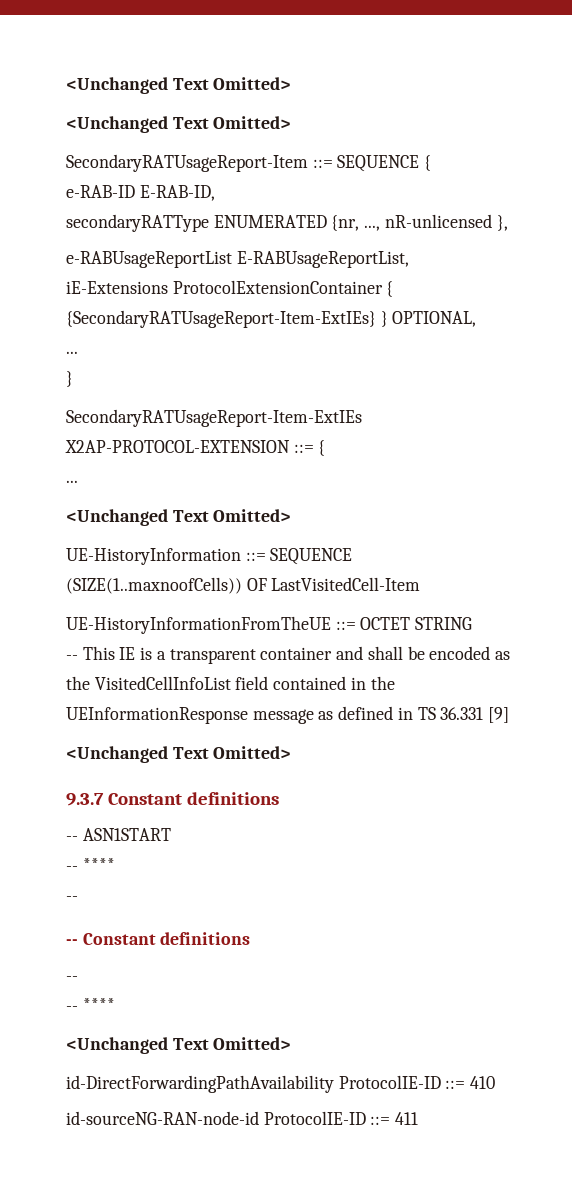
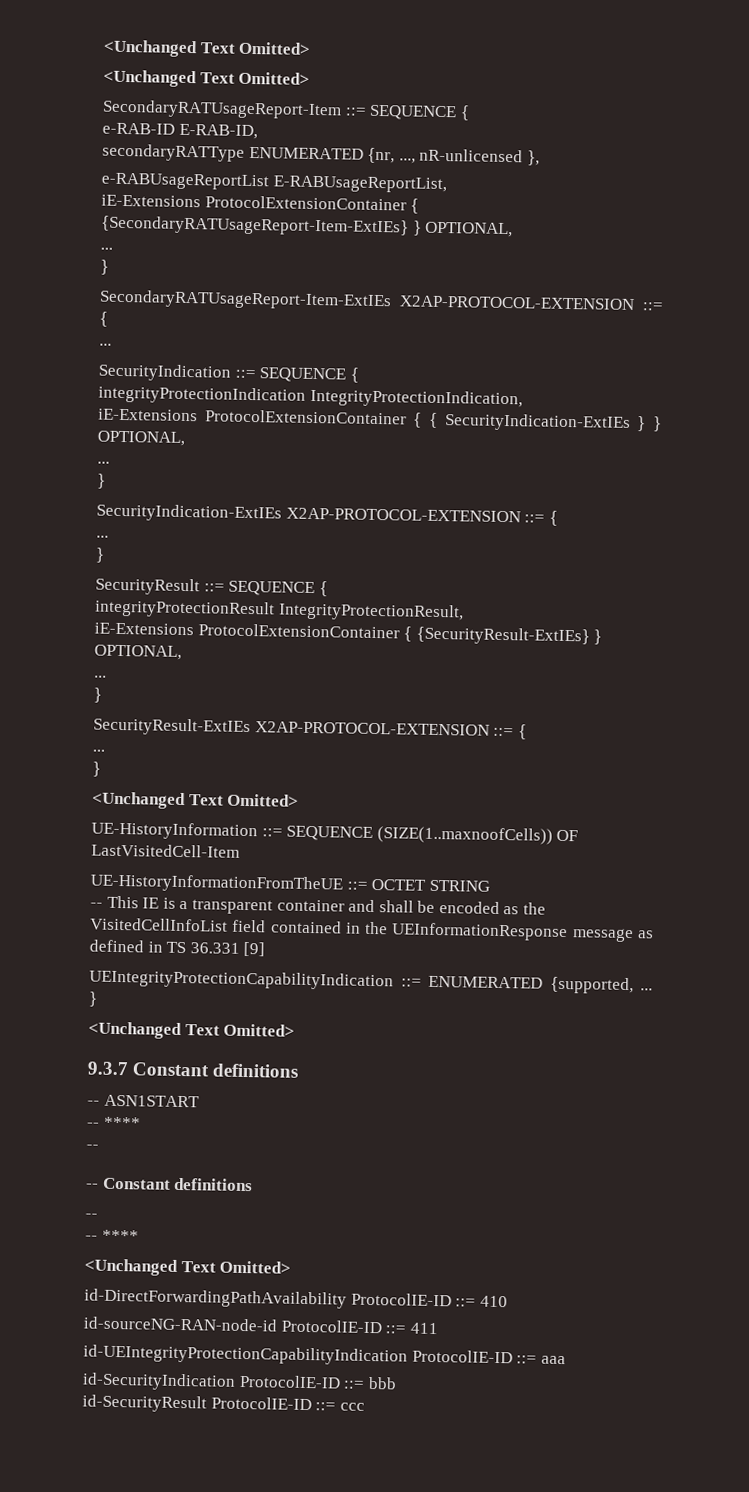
(78, 481) none -> [98,363,359,383] [98,385,523,409] [98,408,662,432] [97,430,185,446] [97,461,110,464] [97,473,106,489] [96,503,558,526] [96,535,109,538] [95,547,105,563] [95,577,328,597] [95,599,464,622] [94,622,603,646] [94,644,182,660] [94,675,107,678] [93,687,102,703] [93,717,527,740] [92,749,105,752] [92,761,101,777] // SecurityIndication ::= SEQUENCE { // integrityProtectionIndication IntegrityProtectionIndication, // iE-Extensions ProtocolExtensionContainer { { SecurityIndication-ExtIEs } } OPTIONAL, // ... // } // SecurityIndication-ExtIEs X2AP-PROTOCOL-EXTENSION ::= { // ... // } // SecurityResult ::= SEQUENCE { // integrityProtectionResult IntegrityProtectionResult, // iE-Extensions ProtocolExtensionContainer { {SecurityResult-ExtIEs} } OPTIONAL, // ... // } // SecurityResult-ExtIEs X2AP-PROTOCOL-EXTENSION ::= { // ... // }
(510, 715) none -> [89,969,653,995] [88,991,98,1007] // UEIntegrityProtectionCapabilityIndication ::= ENUMERATED {supported, ... }
(419, 1118) none -> [83,1344,566,1366] [82,1372,397,1391] [82,1394,365,1413] // id-UEIntegrityProtectionCapabilityIndication ProtocolIE-ID ::= aaa // id-SecurityIndication ProtocolIE-ID ::= bbb // id-SecurityResult ProtocolIE-ID ::= ccc

